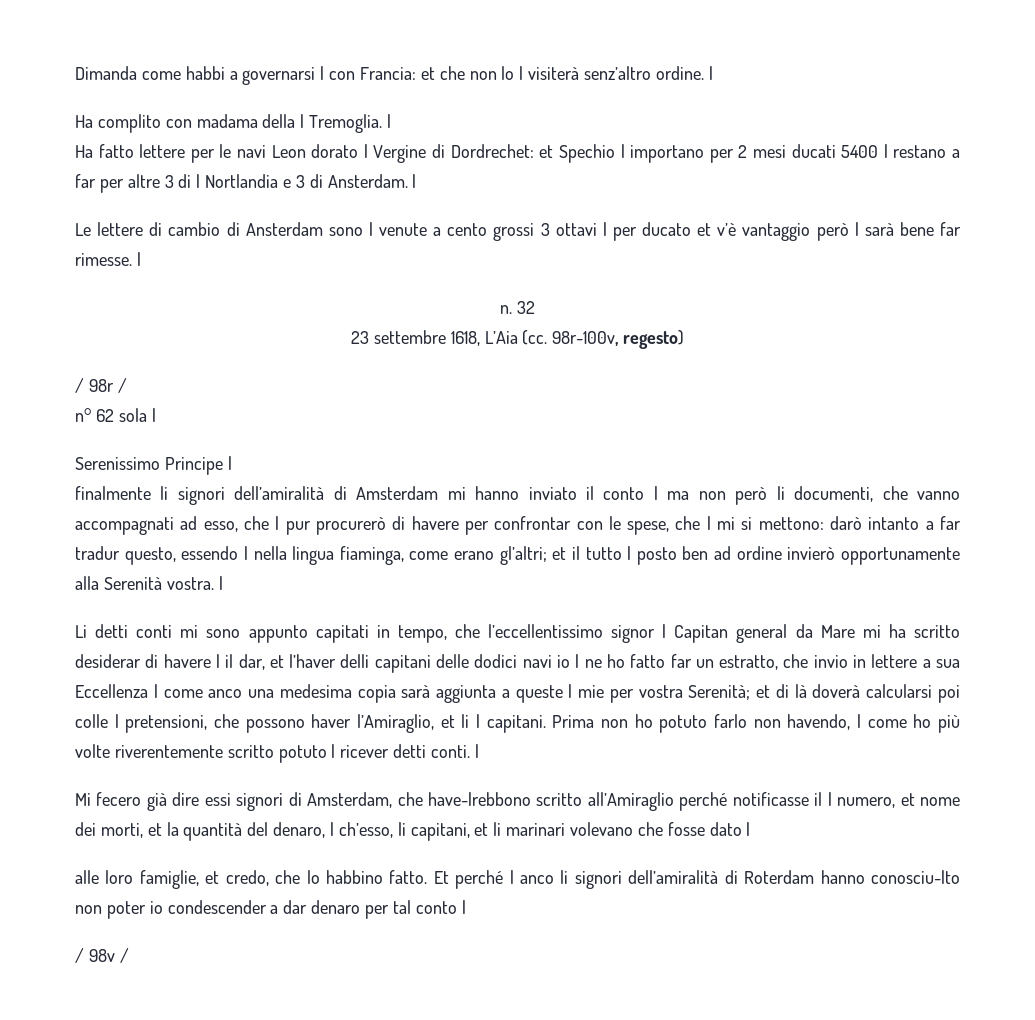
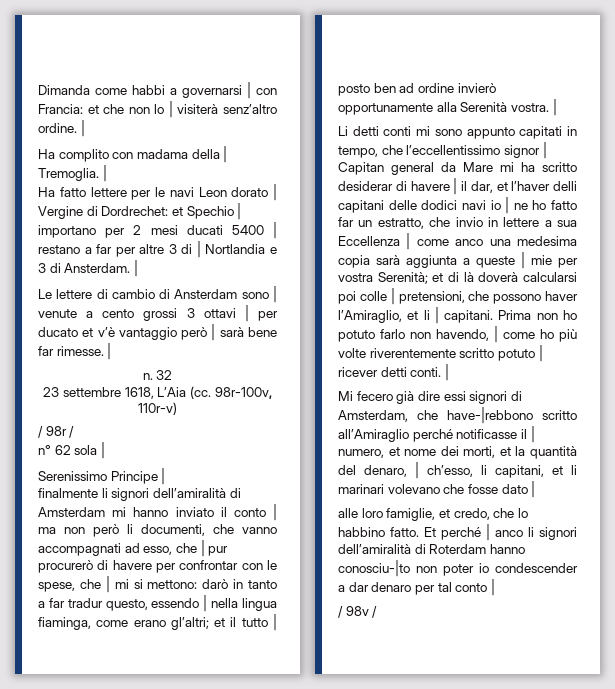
[623,330,685,349] regesto) -> [138,402,177,415] 110r-v)
[868,517,920,530] intanto -> [233,579,277,589] in tanto

